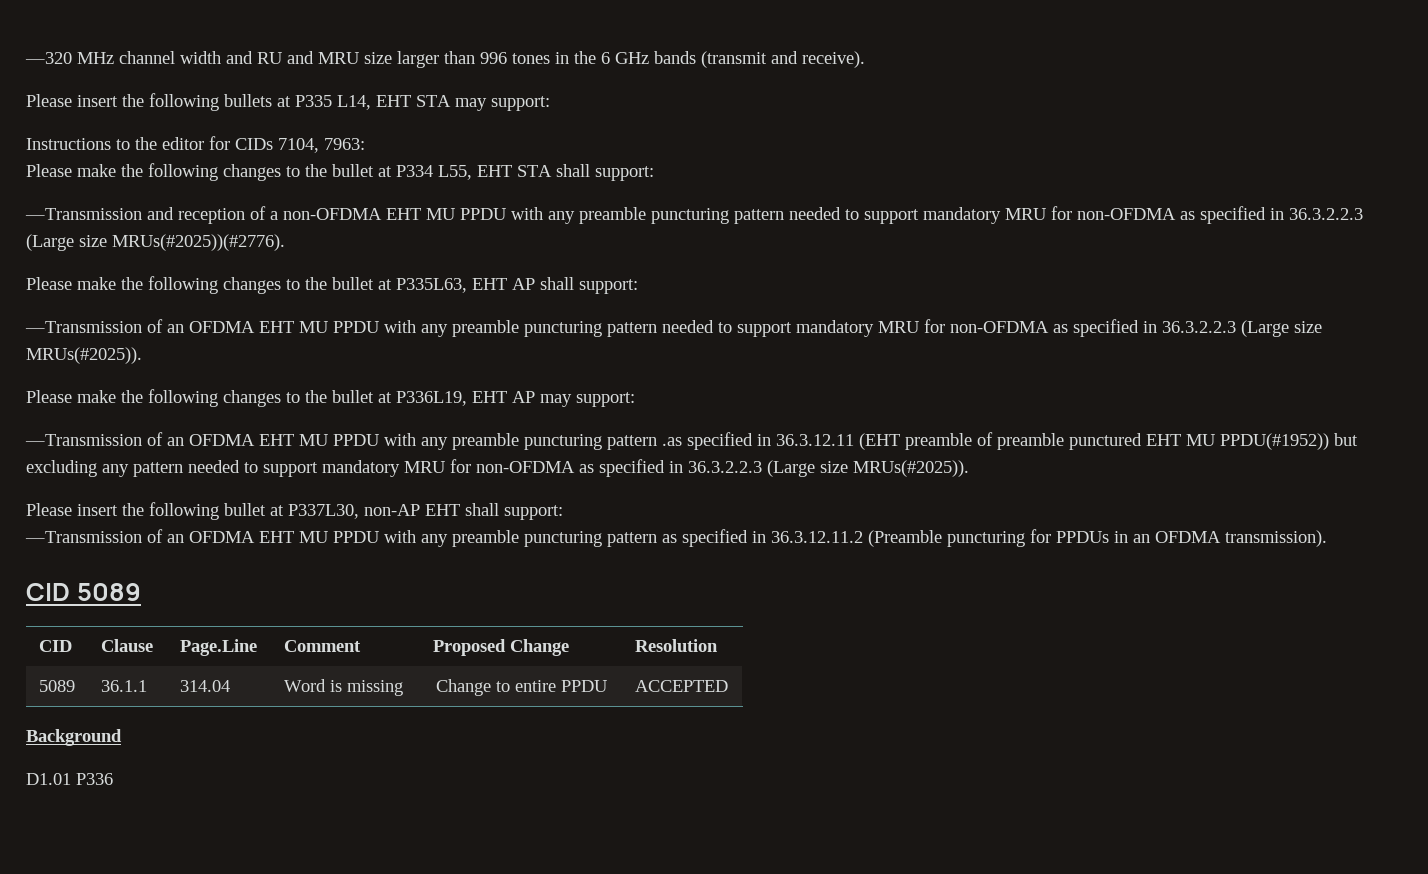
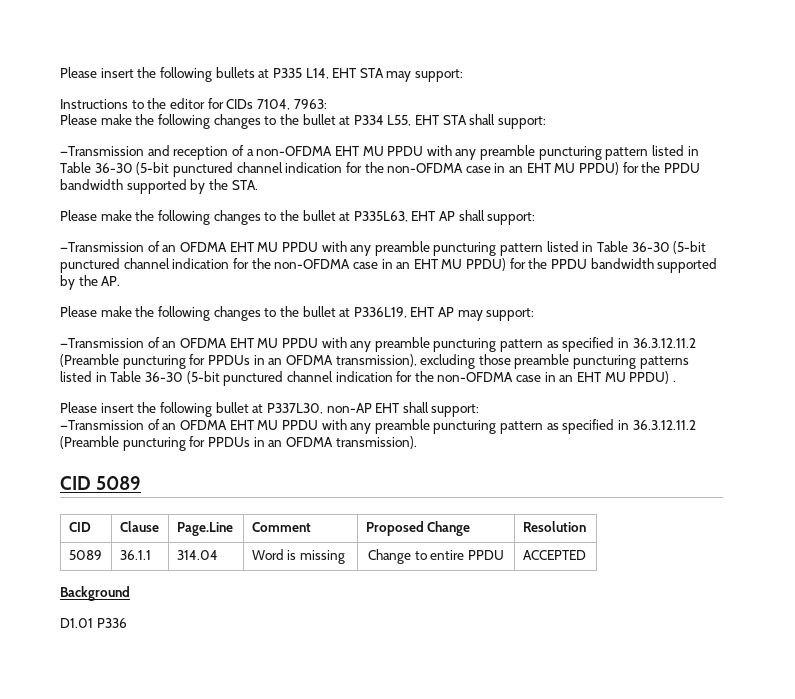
[25,51,865,68] —320 MHz channel width and RU and MRU size larger than 996 tones in the 6 GHz bands (transmit and receive). // -> (60, 72) none
[789,206,1363,224] [26,234,285,251] needed to support mandatory MRU for non-OFDMA as specified in 36.3.2.2.3 (Large size MRUs(#2025))(#2776). -> [652,145,699,156] [60,162,700,177] [60,179,258,194] listed in Table 36-30 (5-bit punctured channel indication for the non-OFDMA case in an EHT MU PPDU) for the PPDU bandwidth supported by the STA.
[662,319,1322,337] [26,347,142,364] needed to support mandatory MRU for non-OFDMA as specified in 36.3.2.2.3 (Large size MRUs(#2025)). -> [546,241,707,254] [60,258,718,273] [60,275,121,290] listed in Table 36-30 (5-bit punctured channel indication for the non-OFDMA case in an EHT MU PPDU) for the PPDU bandwidth supported by the AP.
[662,432,1358,450] [26,459,969,477] .as specified in 36.3.12.11 (EHT preamble of preamble punctured EHT MU PPDU(#1952)) but excluding any pattern needed to support mandatory MRU for non-OFDMA as specified in 36.3.2.2.3 (Large size MRUs(#2025)). -> [546,337,696,352] [60,354,689,369] [60,371,676,386] as specified in 36.3.12.11.2 (Preamble puncturing for PPDUs in an OFDMA transmission), excluding those preamble puncturing patterns listed in Table 36-30 (5-bit punctured channel indication for the non-OFDMA case in an EHT MU PPDU) .

